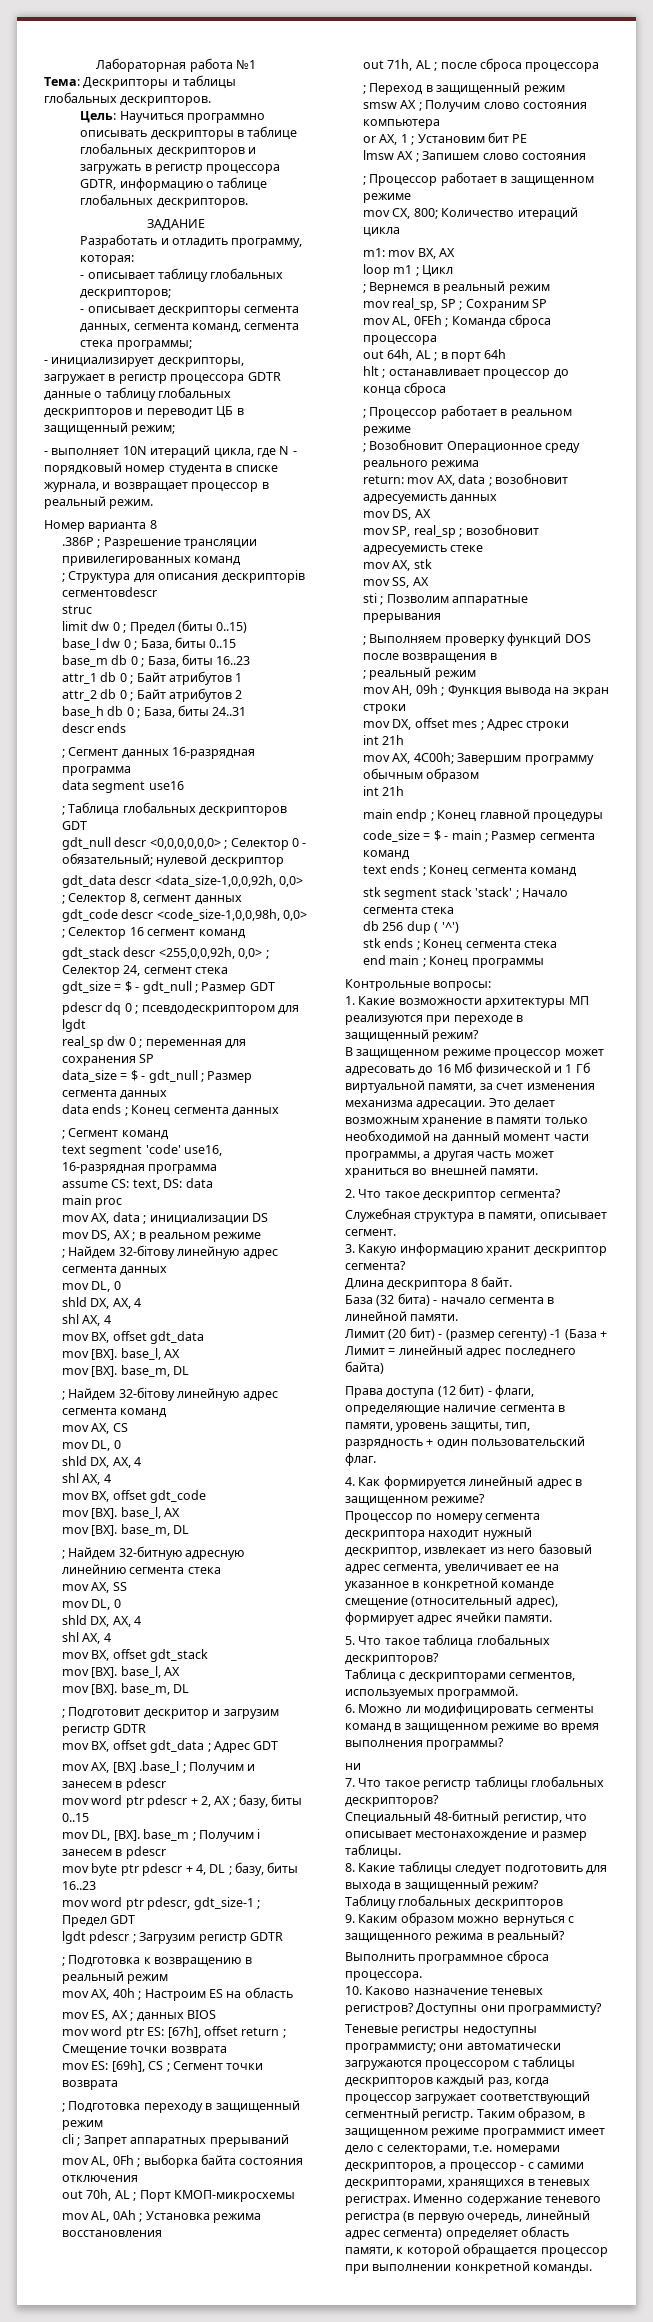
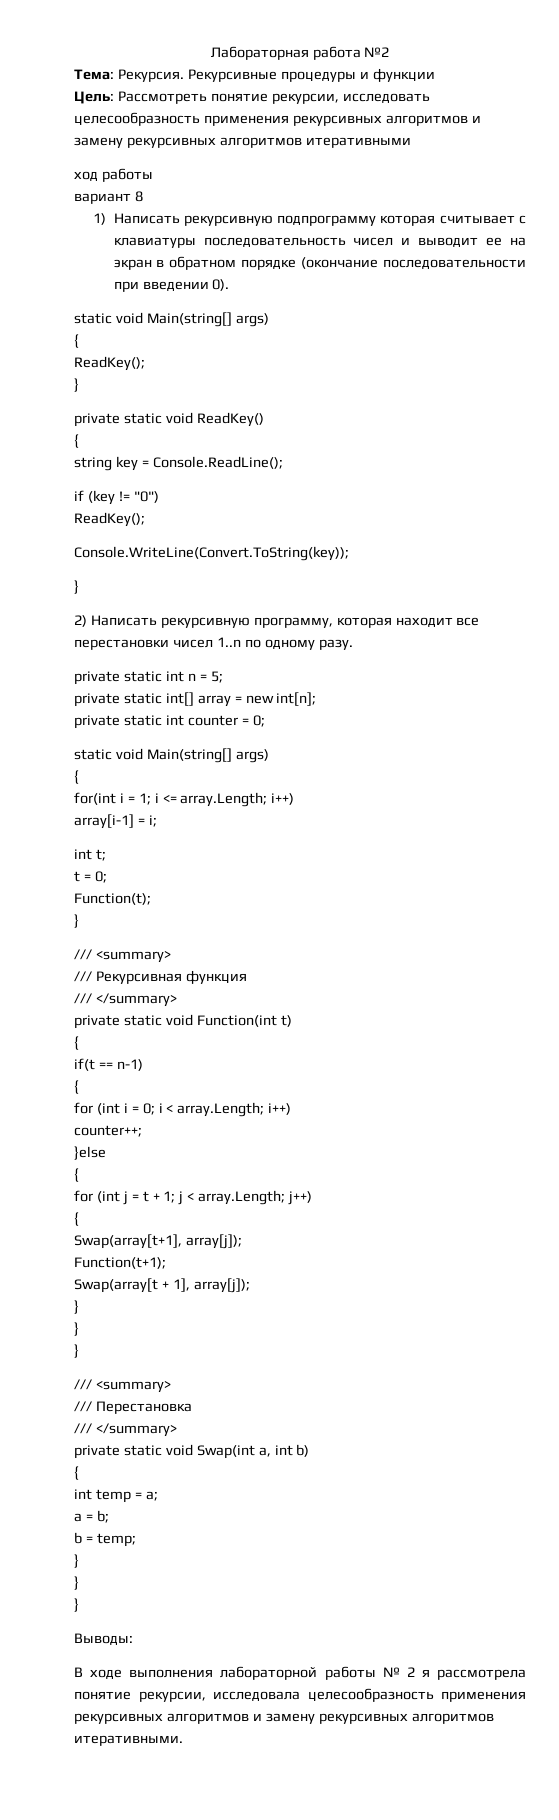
[235,59,256,69] №1 -> [364,47,390,57] №2
[83,75,237,89] [44,92,212,106] [80,111,265,123] [80,126,298,140] [80,143,256,157] [80,164,281,174] [80,177,268,191] [80,194,248,208] [147,219,205,231] [80,234,303,248] [80,255,135,265] [80,268,284,282] [80,289,172,299] [80,306,300,316] [80,323,300,333] [80,340,192,350] [44,357,244,367] [44,372,281,384] [44,387,232,401] [44,406,244,418] [44,422,176,435] [44,445,297,458] [44,462,278,475] [44,482,269,492] [44,496,154,509] [44,520,157,532] [62,537,258,549] [62,556,242,566] [62,570,305,583] [62,587,158,597] [62,605,93,614] [62,620,248,634] [62,637,237,650] [62,654,251,667] [62,671,243,685] [62,688,243,702] [62,705,247,718] [62,723,127,733] [62,747,256,759] [62,766,132,776] [62,780,184,793] [62,802,288,816] [62,821,88,830] [62,837,307,850] [62,853,284,867] [62,875,304,888] [62,893,242,905] [62,909,308,922] [62,927,246,939] [62,947,269,960] [62,965,229,977] [62,981,275,994] [62,1002,299,1015] [62,1019,87,1032] [62,1036,246,1049] [62,1054,155,1066] [62,1070,253,1083] [62,1090,168,1100] [62,1104,279,1117] [62,1128,169,1140] [62,1144,223,1157] [62,1162,218,1174] [62,1178,213,1190] [62,1195,123,1208] [62,1212,268,1225] [62,1230,262,1242] [62,1245,278,1259] [62,1266,168,1276] [62,1281,121,1292] [62,1297,142,1309] [62,1314,111,1326] [62,1331,205,1344] [62,1348,181,1360] [62,1365,190,1377] [62,1387,278,1401] [62,1408,168,1418] [62,1423,128,1434] [62,1440,121,1451] [62,1456,142,1468] [62,1473,111,1485] [62,1490,207,1503] [62,1507,181,1519] [62,1524,190,1536] [62,1546,245,1560] [62,1564,221,1574] [62,1582,127,1593] [62,1599,121,1610] [62,1615,142,1627] [62,1632,111,1644] [62,1649,209,1662] [62,1666,181,1678] [62,1683,190,1695] [62,1707,279,1719] [62,1724,147,1736] [62,1740,279,1753] [62,1761,256,1774] [62,1778,166,1791] [62,1794,303,1808] [62,1813,90,1822] [62,1829,261,1842] [62,1846,166,1859] [62,1862,299,1876] [62,1881,97,1890] [62,1897,260,1910] [62,1915,136,1927] [62,1931,283,1944] [62,1955,252,1967] [62,1971,169,1984] [62,1987,293,2001] [62,2010,216,2022] [62,2026,286,2039] [62,2044,227,2056] [62,2060,264,2072] [62,2080,119,2090] [62,2100,300,2113] [62,2120,104,2130] [62,2134,289,2147] [62,2154,304,2168] [62,2175,139,2182] [62,2189,295,2202] [62,2210,261,2223] [62,2230,163,2237] [363,58,600,72] [363,82,565,95] [363,100,587,112] [363,119,441,129] [363,132,528,145] [363,150,586,162] [363,172,594,186] [363,193,412,203] [363,207,578,220] [363,227,401,237] [363,248,456,259] [363,264,454,277] [363,281,550,294] [363,298,547,311] [363,314,551,328] [363,335,438,345] [363,349,507,362] [363,366,569,379] [363,382,447,396] [363,405,572,419] [363,426,412,436] [363,439,581,453] [363,460,480,470] [363,473,568,486] [363,494,498,504] [363,509,431,520] [363,524,539,538] [363,545,484,555] [363,559,432,571] [363,577,429,588] [363,593,529,606] [363,613,442,623] [363,633,591,646] [363,653,497,663] [363,667,476,680] [363,684,609,697] [363,704,407,714] [363,718,570,731] [363,735,405,745] [363,752,594,765] [363,768,480,782] [363,786,405,796] [363,809,603,822] [363,830,595,843] [363,850,411,860] [363,864,577,877] [363,887,568,900] [363,907,455,914] [363,921,459,934] [363,938,557,951] [363,955,544,968] [345,979,492,991] [345,996,589,1008] [345,1015,524,1025] [345,1029,480,1042] [345,1047,604,1059] [345,1062,590,1076] [345,1080,595,1093] [345,1098,556,1110] [345,1117,588,1127] [345,1130,589,1144] [345,1151,554,1161] [345,1165,539,1178] [345,1189,561,1201] [345,1208,607,1222] [345,1229,396,1236] [345,1243,607,1256] [345,1261,406,1270] [345,1276,513,1290] [345,1293,555,1306] [345,1311,459,1321] [345,1327,607,1341] [345,1345,576,1358] [345,1361,384,1374] [345,1384,534,1398] [345,1405,566,1415] [345,1422,531,1432] [345,1436,586,1449] [345,1453,376,1466] [345,1476,582,1489] [345,1494,486,1506] [345,1511,541,1523] [345,1527,532,1540] [345,1543,592,1557] [345,1564,559,1574] [345,1578,555,1591] [345,1595,558,1608] [345,1612,553,1625] [345,1634,550,1648] [345,1653,439,1665] [345,1668,576,1682] [345,1686,519,1699] [345,1703,594,1716] [345,1723,599,1733] [345,1738,505,1750] [345,1763,361,1770] [345,1776,604,1790] [345,1795,439,1807] [345,1810,588,1824] [345,1831,588,1841] [345,1844,401,1858] [345,1861,607,1875] [345,1879,540,1892] [345,1895,563,1909] [345,1912,574,1926] [345,1930,566,1943] [345,1950,549,1964] [345,1971,422,1981] [345,1986,544,1995] [345,2003,603,2015] [345,2024,537,2036] [345,2043,561,2053] [345,2056,576,2070] [345,2074,550,2087] [345,2091,590,2104] [345,2107,585,2121] [345,2128,606,2138] [345,2145,560,2155] [345,2162,584,2172] [345,2179,591,2189] [345,2194,602,2206] [345,2210,590,2223] [345,2226,570,2240] [345,2243,608,2257] [345,2261,593,2274] Дескрипторы и таблицы глобальных дескрипторов. // Цель: Научиться программно описывать дескрипторы в таблице глобальных дескрипторов и загружать в регистр процессора GDTR, информацию о таблице глобальных дескрипторов. // ЗАДАНИЕ // Разработать и отладить программу, которая: // - описывает таблицу глобальных дескрипторов; // - описывает дескрипторы сегмента данных, сегмента команд, сегмента стека программы; // - инициализирует дескрипторы, загружает в регистр процессора GDTR данные о таблицу глобальных дескрипторов и переводит ЦБ в защищенный режим; // - выполняет 10N итераций цикла, где N - порядковый номер студента в списке журнала, и возвращает процессор в реальный режим. // Номер варианта 8 // .386P ; Разрешение трансляции привилегированных команд // ; Структура для описания дескрипторiв сегментовdescr // struc // limit dw 0 ; Предел (биты 0..15) // base_l dw 0 ; База, биты 0..15 // base_m db 0 ; База, биты 16..23 // attr_1 db 0 ; Байт атрибутов 1 // attr_2 db 0 ; Байт атрибутов 2 // base_h db 0 ; База, биты 24..31 // descr ends // ; Сегмент данных 16-разрядная программа // data segment use16 // ; Таблица глобальных дескрипторов GDT // gdt_null descr <0,0,0,0,0,0> ; Селектор 0 - обязательный; нулевой дескриптор // gdt_data descr <data_size-1,0,0,92h, 0,0> ; Селектор 8, сегмент данных // gdt_code descr <code_size-1,0,0,98h, 0,0> ; Селектор 16 сегмент команд // gdt_stack descr <255,0,0,92h, 0,0> ; Селектор 24, сегмент стека // gdt_size = $ - gdt_null ; Размер GDT // pdescr dq 0 ; псевдодескриптором для lgdt // real_sp dw 0 ; переменная для сохранения SP // data_size = $ - gdt_null ; Размер сегмента данных // data ends ; Конец сегмента данных // ; Сегмент команд // text segment 'code' use16, 16-разрядная программа // assume CS: text, DS: data // main proc // mov AX, data ; инициализации DS // mov DS, AX ; в реальном режиме // ; Найдем 32-бiтову линейную адрес сегмента данных // mov DL, 0 // shld DX, AX, 4 // shl AX, 4 // mov BX, offset gdt_data // mov [BX]. base_l, AX // mov [BX]. base_m, DL // ; Найдем 32-бiтову линейную адрес сегмента команд // mov AX, CS // mov DL, 0 // shld DX, AX, 4 // shl AX, 4 // mov BX, offset gdt_code // mov [BX]. base_l, AX // mov [BX]. base_m, DL // ; Найдем 32-битную адресную линейнию сегмента стека // mov AX, SS // mov DL, 0 // shld DX, AX, 4 // shl AX, 4 // mov BX, offset gdt_stack // mov [BX]. base_l, AX // mov [BX]. base_m, DL // ; Подготовит дескритор и загрузим регистр GDTR // mov BX, offset gdt_data ; Адрес GDT // mov AX, [BX] .base_l ; Получим и занесем в pdescr // mov word ptr pdescr + 2, AX ; базу, биты 0..15 // mov DL, [BX]. base_m ; Получим i занесем в pdescr // mov byte ptr pdescr + 4, DL ; базу, биты 16..23 // mov word ptr pdescr, gdt_size-1 ; Предел GDT // lgdt pdescr ; Загрузим регистр GDTR // ; Подготовка к возвращению в реальный режим // mov AX, 40h ; Настроим ES на область // mov ES, AX ; данных BIOS // mov word ptr ES: [67h], offset return ; Смещение точки возврата // mov ES: [69h], CS ; Сегмент точки возврата // ; Подготовка переходу в защищенный режим // cli ; Запрет аппаратных прерываний // mov AL, 0Fh ; выборка байта состояния отключения // out 70h, AL ; Порт КМОП-микросхемы // mov AL, 0Ah ; Установка режима восстановления // out 71h, AL ; после сброса процессора // ; Переход в защищенный режим // smsw AX ; Получим слово состояния компьютера // or AX, 1 ; Установим бит PE // lmsw AX ; Запишем слово состояния // ; Процессор работает в защищенном режиме // mov CX, 800; Количество итераций цикла // m1: mov BX, AX // loop m1 ; Цикл // ; Вернемся в реальный режим // mov real_sp, SP ; Сохраним SP // mov AL, 0FEh ; Команда сброса процессора // out 64h, AL ; в порт 64h // hlt ; останавливает процессор до конца сброса // ; Процессор работает в реальном режиме // ; Возобновит Операционное среду реального режима // return: mov AX, data ; возобновит адресуемисть данных // mov DS, AX // mov SP, real_sp ; возобновит адресуемисть стеке // mov AX, stk // mov SS, AX // sti ; Позволим аппаратные прерывания // ; Выполняем проверку функций DOS после возвращения в // ; реальный режим // mov AH, 09h ; Функция вывода на экран строки // mov DX, offset mes ; Адрес строки // int 21h // mov AX, 4C00h; Завершим программу обычным образом // int 21h // main endp ; Конец главной процедуры // code_size = $ - main ; Размер сегмента команд // text ends ; Конец сегмента команд // stk segment stack 'stack' ; Начало сегмента стека // db 256 dup ( '^') // stk ends ; Конец сегмента стека // end main ; Конец программы // Контрольные вопросы: // 1. Какие возможности архитектуры МП реализуются при переходе в защищенный режим? // В защищенном режиме процессор может адресовать до 16 Мб физической и 1 Гб виртуальной памяти, за счет изменения механизма адресации. Это делает возможным хранение в памяти только необходимой на данный момент части программы, а другая часть может храниться во внешней памяти. // 2. Что такое дескриптор сегмента? // Служебная структура в памяти, описывает сегмент. // 3. Какую информацию хранит дескриптор сегмента? // Длина дескриптора 8 байт. // База (32 бита) - начало сегмента в линейной памяти. // Лимит (20 бит) - (размер сегенту) -1 (База + Лимит = линейный адрес последнего байта) // Права доступа (12 бит) - флаги, определяющие наличие сегмента в памяти, уровень защиты, тип, разрядность + один пользовательский флаг. // 4. Как формируется линейный адрес в защищенном режиме? // Процессор по номеру сегмента дескриптора находит нужный дескриптор, извлекает из него базовый адрес сегмента, увеличивает ее на указанное в конкретной команде смещение (относительный адрес), формирует адрес ячейки памяти. // 5. Что такое таблица глобальных дескрипторов? // Таблица с дескрипторами сегментов, используемых программой. // 6. Можно ли модифицировать сегменты команд в защищенном режиме во время выполнения программы? // ни // 7. Что такое регистр таблицы глобальных дескрипторов? // Специальный 48-битный регистир, что описывает местонахождение и размер таблицы. // 8. Какие таблицы следует подготовить для выхода в защищенный режим? // Таблицу глобальных дескрипторов // 9. Каким образом можно вернуться с защищенного режима в реальный? // Выполнить программное сброса процессора. // 10. Каково назначение теневых регистров? Доступны они программисту? // Теневые регистры недоступны программисту; они автоматически загружаются процессором с таблицы дескрипторов каждый раз, когда процессор загружает соответствующий сегментный регистр. Таким образом, в защищенном режиме программист имеет дело с селекторами, т.е. номерами дескрипторов, а процессор - с самими дескрипторами, хранящихся в теневых регистрах. Именно содержание теневого регистра (в первую очередь, линейный адрес сегмента) определяет область памяти, к которой обращается процессор при выполнении конкретной команды. -> [117,68,435,82] [74,91,430,104] [74,112,481,126] [74,137,411,148] [74,168,153,182] [74,191,143,204] [93,213,526,226] [113,237,526,248] [113,256,526,270] [113,279,230,292] [74,312,269,327] [74,334,79,348] [74,356,145,371] [74,378,79,392] [74,412,264,427] [74,434,79,448] [74,456,283,471] [74,490,159,505] [74,512,145,527] [74,546,349,561] [74,580,79,594] [74,615,480,628] [74,637,353,650] [74,671,223,685] [74,692,317,707] [74,715,265,729] [74,748,269,763] [74,770,79,784] [74,792,295,807] [74,814,157,829] [74,849,106,861] [74,871,107,883] [74,893,151,905] [74,914,79,928] [74,949,171,963] [74,970,247,984] [74,993,177,1007] [74,1014,292,1029] [74,1036,79,1050] [74,1058,143,1071] [74,1080,79,1094] [74,1102,292,1117] [74,1125,142,1137] [74,1146,106,1160] [74,1168,79,1182] [74,1190,313,1205] [74,1212,79,1226] [74,1234,242,1249] [74,1257,166,1269] [74,1278,250,1293] [74,1300,79,1314] [74,1322,79,1336] [74,1344,79,1358] [74,1379,171,1393] [74,1401,192,1414] [74,1423,177,1437] [74,1444,310,1459] [74,1466,79,1480] [74,1489,158,1503] [74,1510,109,1523] [74,1532,136,1547] [74,1554,79,1568] [74,1576,79,1590] [74,1598,79,1612] [74,1633,133,1645] [74,1666,526,1680] [74,1688,526,1702] [74,1713,494,1724] [74,1735,183,1746] Рекурсия. Рекурсивные процедуры и функции // Цель: Рассмотреть понятие рекурсии, исследовать целесообразность применения рекурсивных алгоритмов и замену рекурсивных алгоритмов итеративными // ход работы // вариант 8 // 1) Написать рекурсивную подпрограмму которая считывает с клавиатуры последовательность чисел и выводит ее на экран в обратном порядке (окончание последовательности при введении 0). // static void Main(string[] args) // { // ReadKey(); // } // private static void ReadKey() // { // string key = Console.ReadLine(); // if (key != "0") // ReadKey(); // Console.WriteLine(Convert.ToString(key)); // } // 2) Написать рекурсивную программу, которая находит все перестановки чисел 1..n по одному разу. // private static int n = 5; // private static int[] array = new int[n]; // private static int counter = 0; // static void Main(string[] args) // { // for(int i = 1; i <= array.Length; i++) // array[i-1] = i; // int t; // t = 0; // Function(t); // } // /// <summary> // /// Рекурсивная функция // /// </summary> // private static void Function(int t) // { // if(t == n-1) // { // for (int i = 0; i < array.Length; i++) // counter++; // }else // { // for (int j = t + 1; j < array.Length; j++) // { // Swap(array[t+1], array[j]); // Function(t+1); // Swap(array[t + 1], array[j]); // } // } // } // /// <summary> // /// Перестановка // /// </summary> // private static void Swap(int a, int b) // { // int temp = a; // a = b; // b = temp; // } // } // } // Выводы: // В ходе выполнения лабораторной работы № 2 я рассмотрела понятие рекурсии, исследовала целесообразность применения рекурсивных алгоритмов и замену рекурсивных алгоритмов итеративными.

